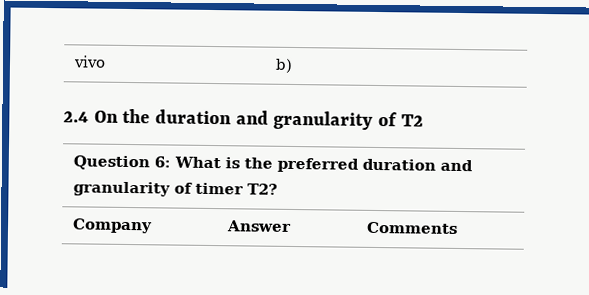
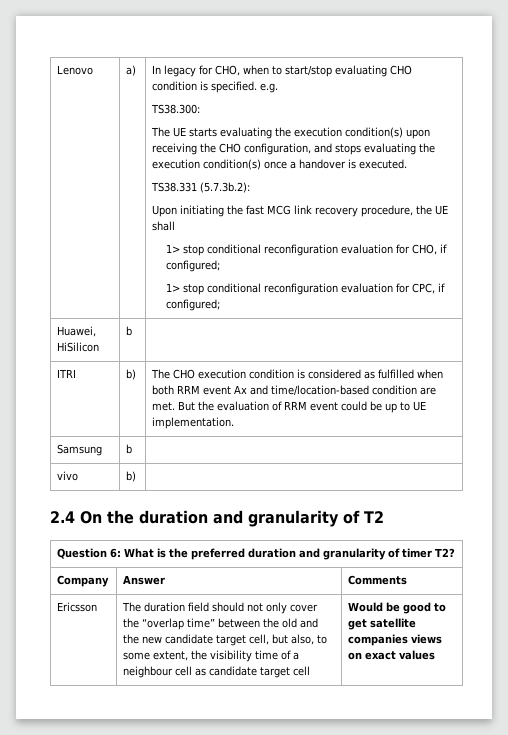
(72, 61) none -> [57,65,94,75] [126,65,137,76] [152,65,413,77] [152,81,279,93] [151,104,201,114] [151,127,431,139] [152,143,436,155] [152,159,408,170] [151,182,251,193] [152,205,449,217] [152,221,176,231] [165,244,447,256] [165,260,220,272] [165,283,445,295] [165,299,220,311] [57,326,97,337] [57,342,100,352] [126,326,133,336] [57,369,77,378] [126,369,137,380] [151,369,444,379] [152,385,437,396] [152,401,427,413] [152,417,235,429] [57,444,103,456] [126,444,133,454] Lenovo | a) | In legacy for CHO, when to start/stop evaluating CHO condition is specified. e.g. // TS38.300: // The UE starts evaluating the execution condition(s) upon receiving the CHO configuration, and stops evaluating the execution condition(s) once a handover is executed. // TS38.331 (5.7.3b.2): // Upon initiating the fast MCG link recovery procedure, the UE shall // 1> stop conditional reconfiguration evaluation for CHO, if configured; // 1> stop conditional reconfiguration evaluation for CPC, if configured; // Huawei, HiSilicon | b | // ITRI | b) | The CHO execution condition is considered as fulfilled when both RRM event Ax and time/location-based condition are met. But the evaluation of RRM event could be up to UE implementation. // Samsung | b | //
(458, 227) none -> [57,602,98,612] [122,602,319,614] [123,618,319,630] [123,634,328,646] [123,650,300,662] [123,666,311,678] [348,602,447,614] [348,618,417,630] [348,634,443,646] [348,650,436,660] // Ericsson | The duration field should not only cover the “overlap time” between the old and the new candidate target cell, but also, to some extent, the visibility time of a neighbour cell as candidate target cell | Would be good to get satellite companies views on exact values

